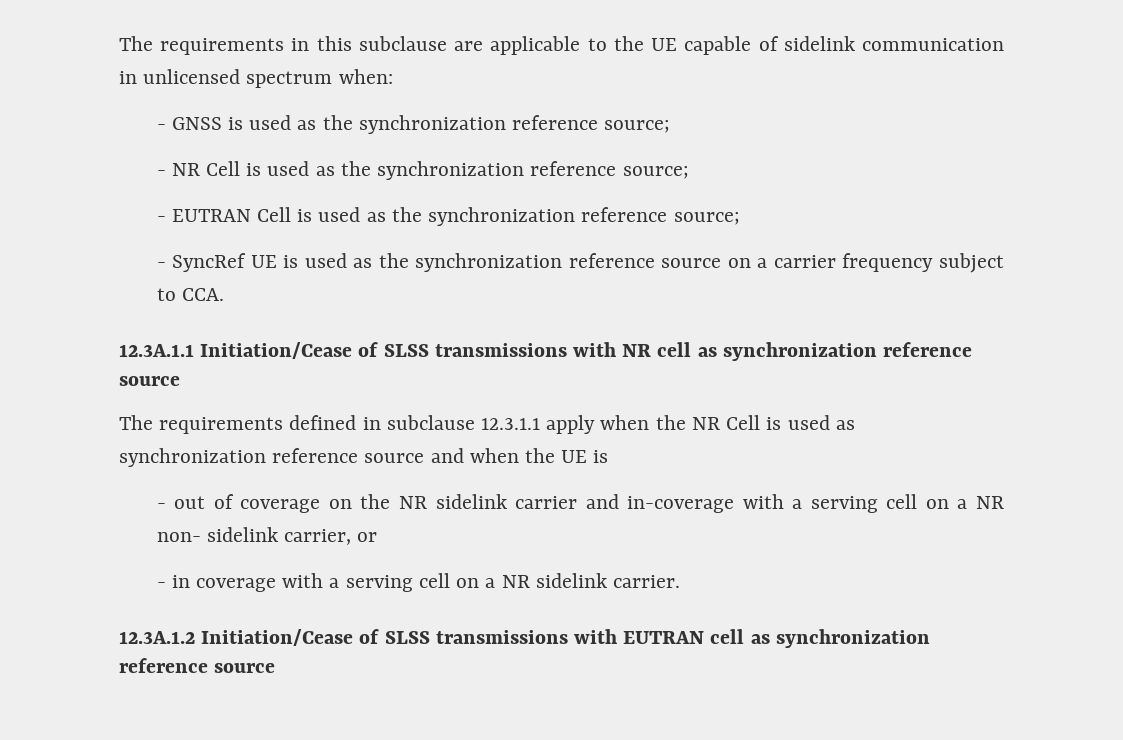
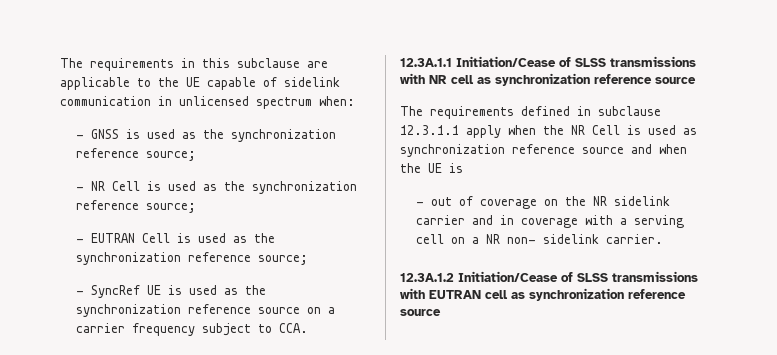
[627,494,1005,513] [156,527,378,545] [156,582,166,588] in-coverage with a serving cell on a NR non- sidelink carrier, or // - -> (494, 220) none
(530, 581) none -> [507,237,537,244] non-

